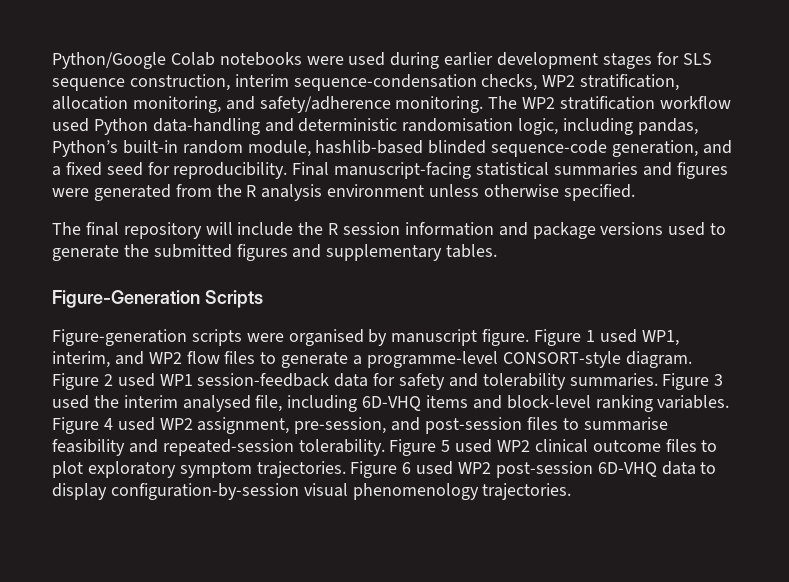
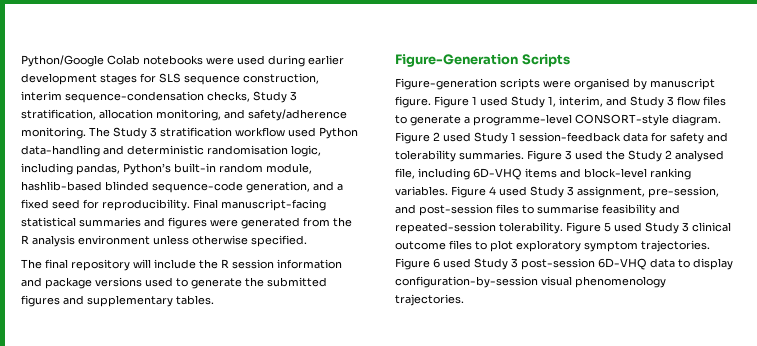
[542,75,576,87] WP2 -> [253,91,297,103] Study 3
[522,97,556,109] WP2 -> [113,127,157,139] Study 3
[641,330,679,346] [52,351,182,368] WP1, interim, and WP2 -> [511,96,674,108] Study 1, interim, and Study 3
[159,374,193,386] WP1 -> [474,132,516,144] Study 1
[123,395,178,408] interim -> [628,150,672,162] Study 2
[159,418,193,430] WP2 -> [530,186,574,198] Study 3
[497,440,531,452] WP2 -> [645,222,689,234] Study 3
[458,462,492,474] WP2 -> [474,258,518,270] Study 3

